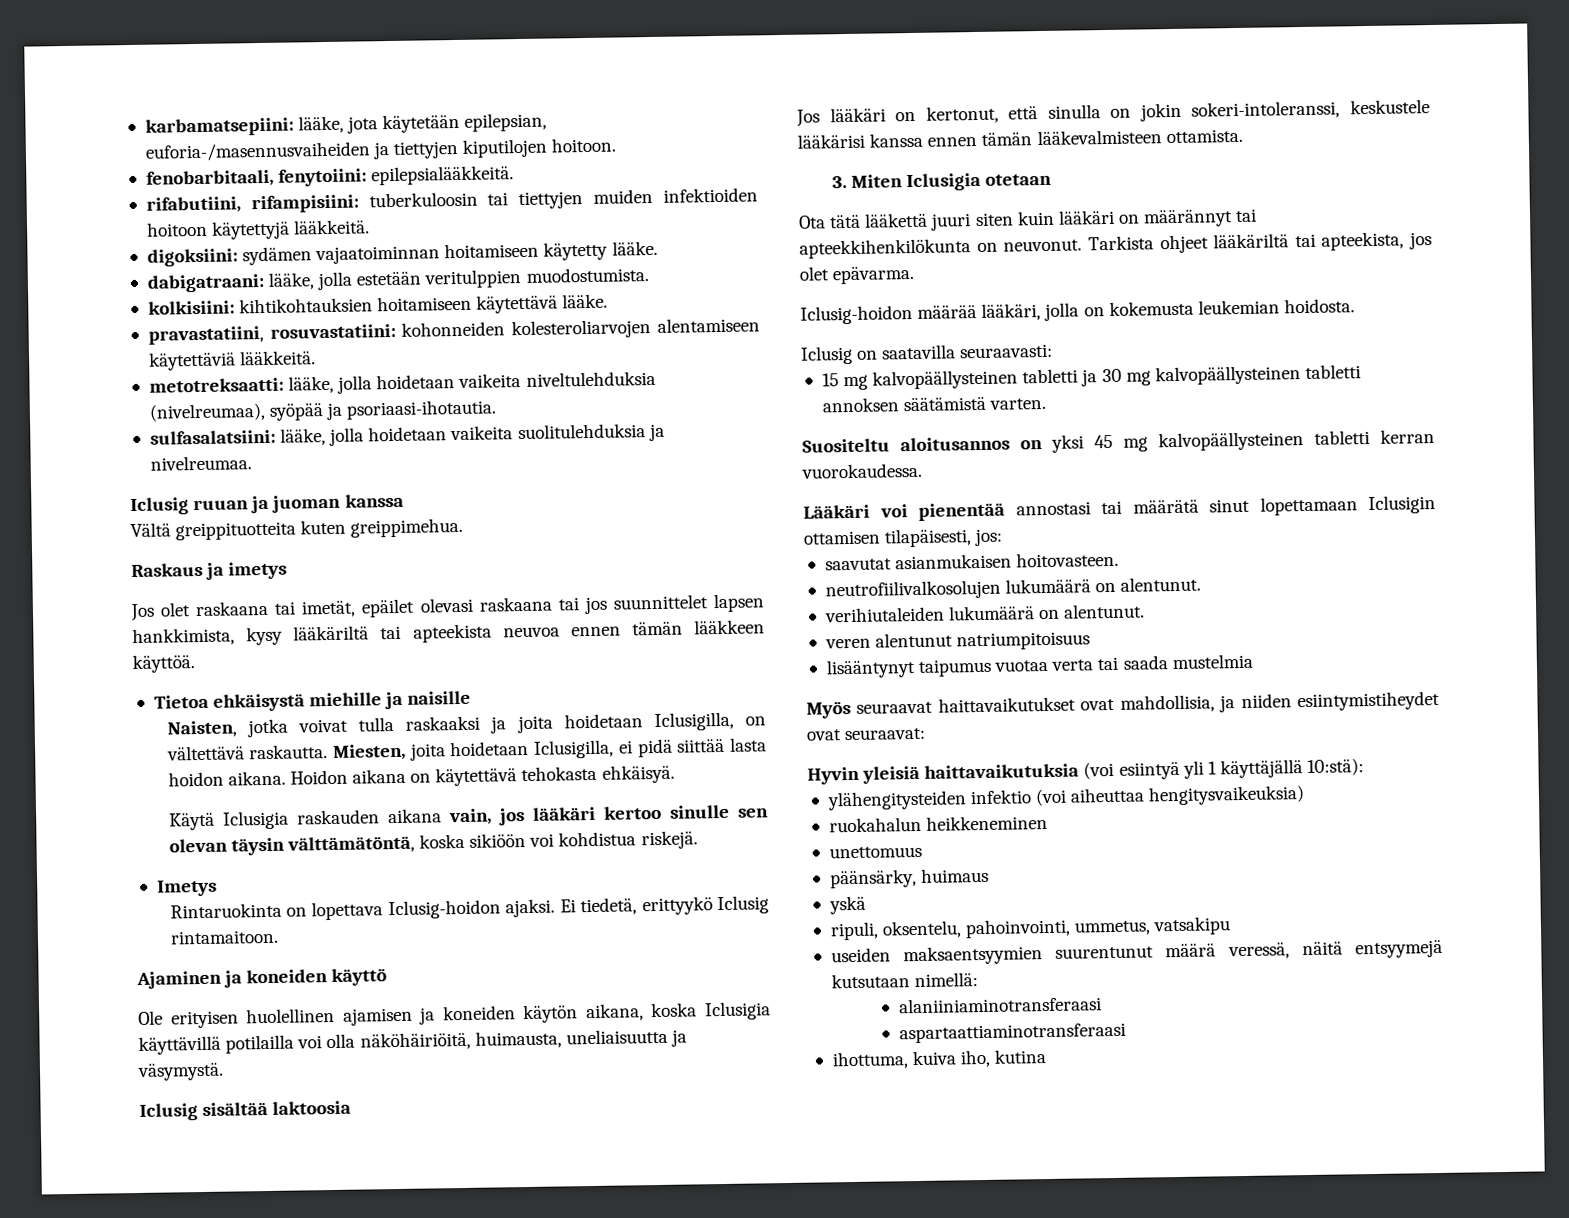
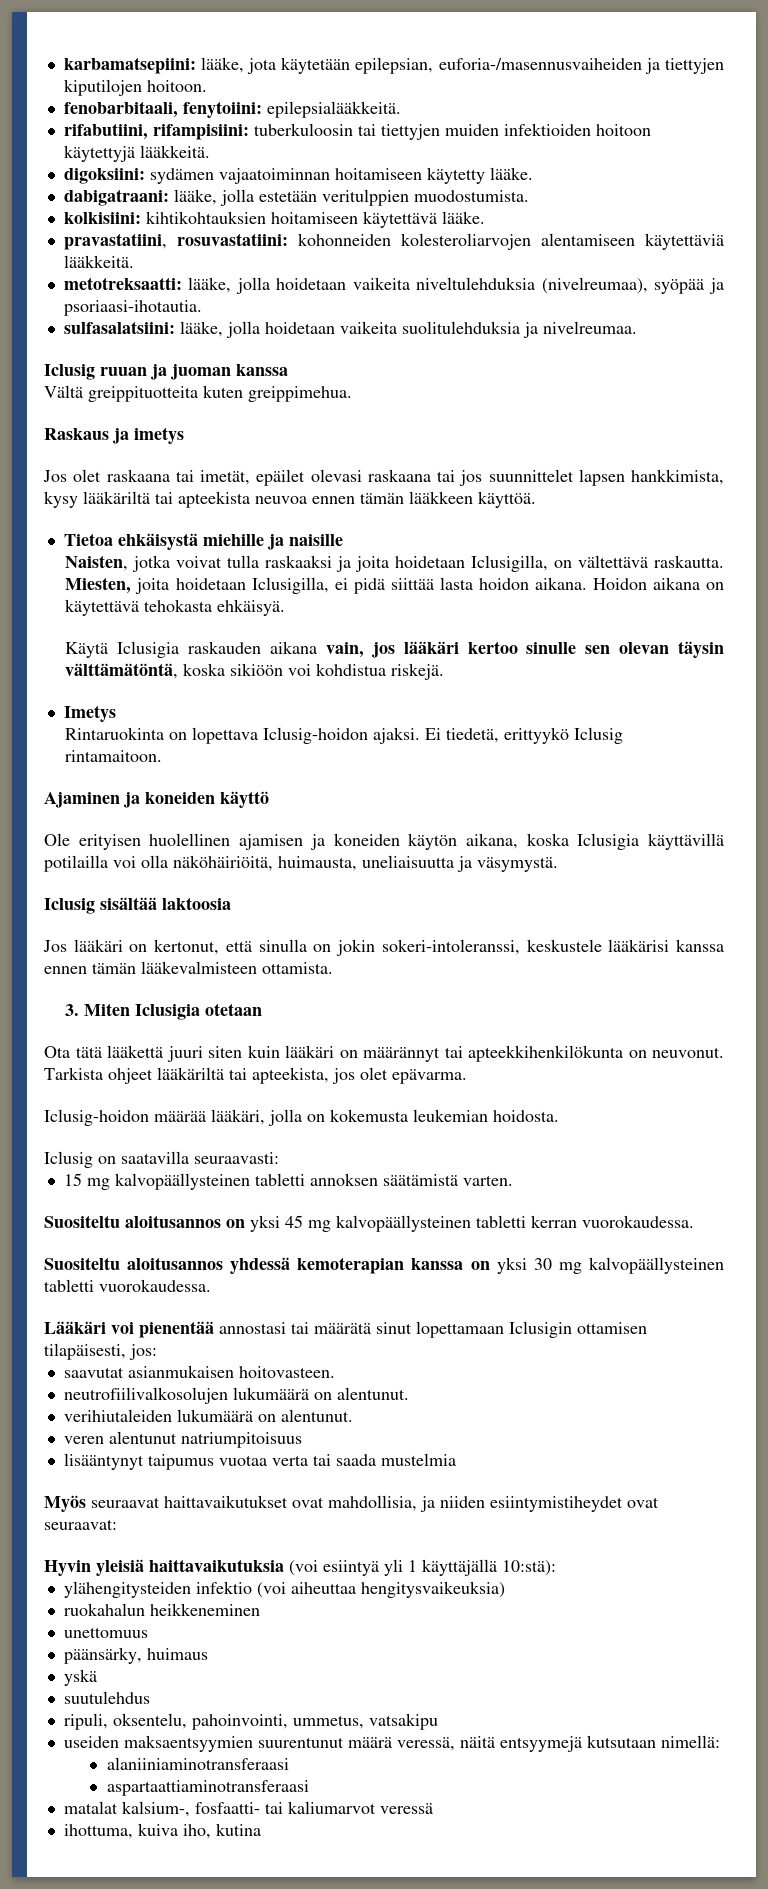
[1081,364,1361,387] ja 30 mg kalvopäällysteinen tabletti -> (305, 1179) none
(922, 470) none -> [44,1257,724,1274] [44,1279,211,1292] // Suositeltu aloitusannos yhdessä kemoterapian kanssa on yksi 30 mg kalvopäällysteinen tabletti vuorokaudessa.
(866, 905) none -> [63,1691,150,1704] // suutulehdus
(1127, 1033) none -> [63,1801,433,1817] // matalat kalsium-, fosfaatti- tai kaliumarvot veressä

